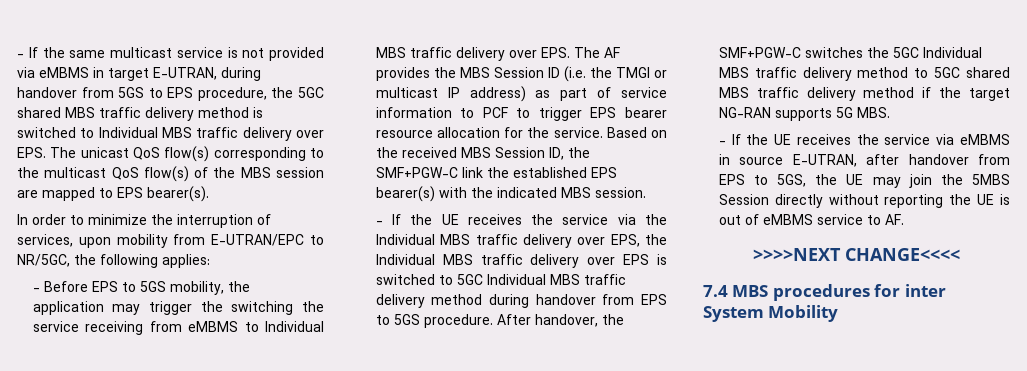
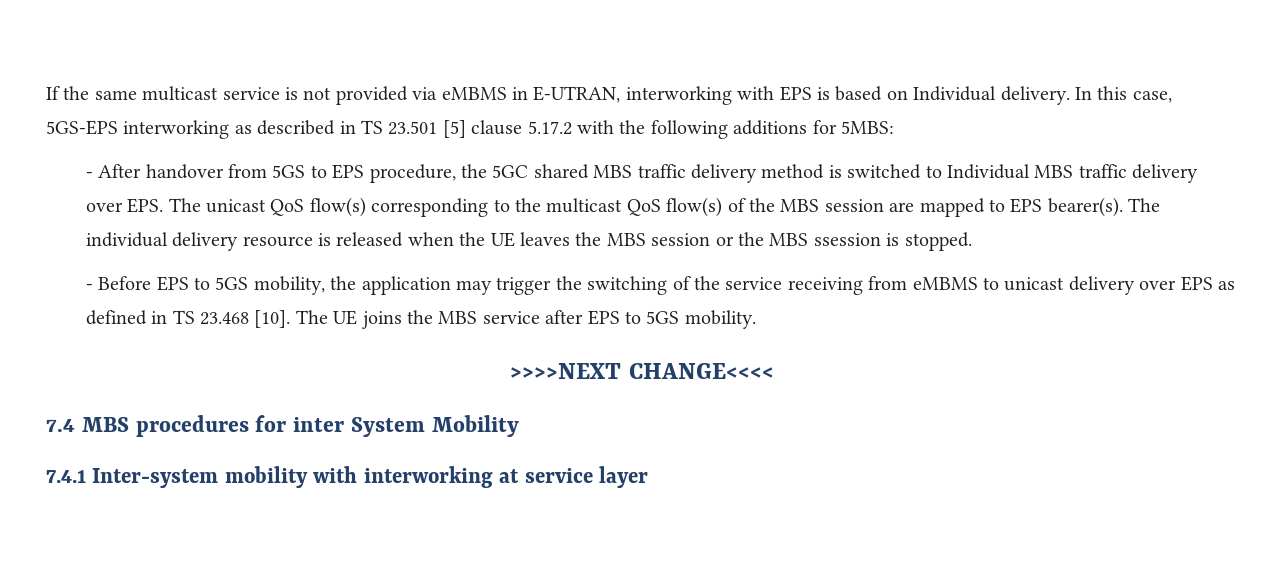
[17,54,24,58] - -> (46, 93) none
[108,67,261,81] target E-UTRAN, during -> [533,86,1172,105] [46,120,894,139] [85,164,142,178] E-UTRAN, interworking with EPS is based on Individual delivery. In this case, 5GS-EPS interworking as described in TS 23.501 [5] clause 5.17.2 with the following additions for 5MBS: // - After
[17,214,271,228] [17,234,325,248] [17,254,210,268] // In order to minimize the interruption of services, upon mobility from E-UTRAN/EPC to NR/5GC, the following applies: -> [1128,198,1161,212] [85,232,972,251] The individual delivery resource is released when the UE leaves the MBS session or the MBS ssession is stopped.
(294, 308) none -> [672,276,691,290] of
[265,321,324,332] [375,47,620,61] [375,66,667,82] [375,86,667,102] [375,107,667,121] [375,127,667,138] [375,147,590,160] [375,167,617,178] [375,186,646,202] [375,214,667,225] [375,234,667,248] [375,254,667,268] [375,274,626,285] [375,294,667,308] [375,314,624,328] [718,47,982,58] [718,67,1010,81] [718,87,1010,101] [718,107,890,121] [718,134,1010,145] [718,154,1010,167] [718,174,1010,188] [718,194,1010,208] [718,214,904,225] Individual MBS traffic delivery over EPS. The AF provides the MBS Session ID (i.e. the TMGI or multicast IP address) as part of service information to PCF to trigger EPS bearer resource allocation for the service. Based on the received MBS Session ID, the SMF+PGW-C link the established EPS bearer(s) with the indicated MBS session. // - If the UE receives the service via the Individual MBS traffic delivery over EPS, the Individual MBS traffic delivery over EPS is switched to 5GC Individual MBS traffic delivery method during handover from EPS to 5GS procedure. After handover, the SMF+PGW-C switches the 5GC Individual MBS traffic delivery method to 5GC shared MBS traffic delivery method if the target NG-RAN supports 5G MBS. // - If the UE receives the service via eMBMS in source E-UTRAN, after handover from EPS to 5GS, the UE may join the 5MBS Session directly without reporting the UE is out of eMBMS service to AF. -> [1004,276,1236,295] [85,310,756,329] unicast delivery over EPS as defined in TS 23.468 [10]. The UE joins the MBS service after EPS to 5GS mobility.
(839, 313) none -> [46,466,649,488] // 7.4.1 Inter-system mobility with interworking at service layer

